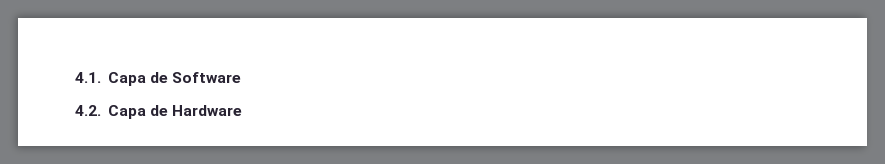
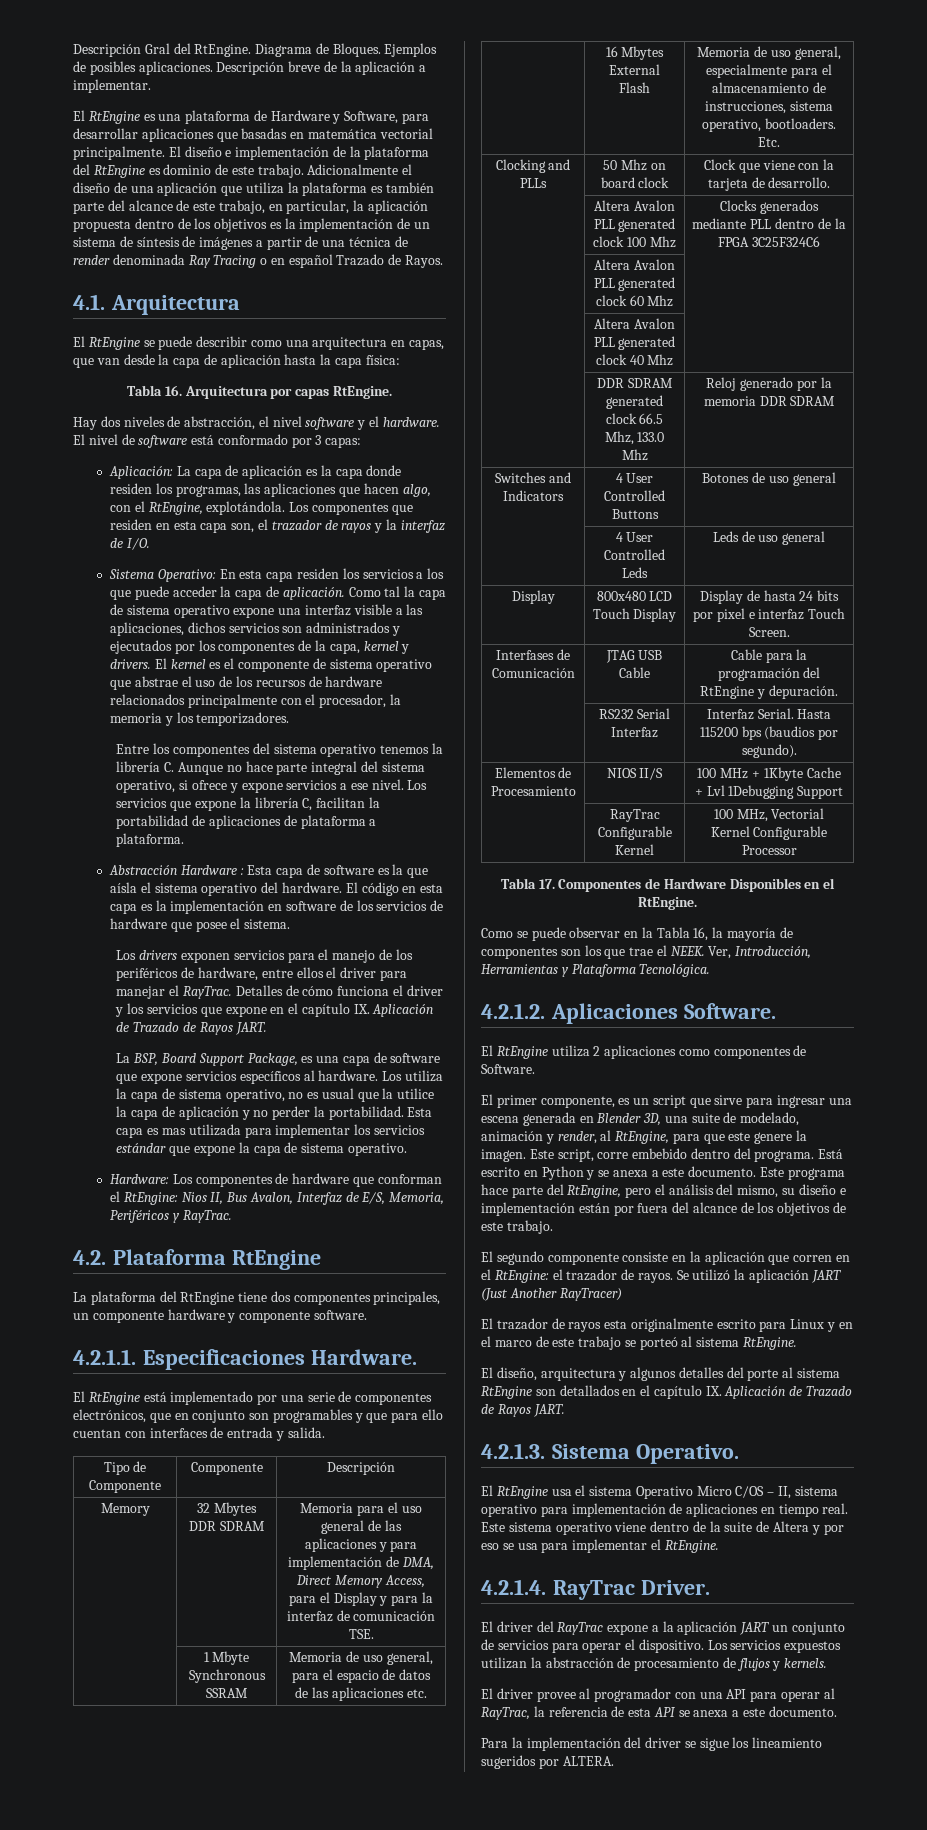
[75,72,242,86] [75,105,243,119] 4.1. Capa de Software // 4.2. Capa de Hardware -> [73,43,438,57] [73,61,427,75] [73,79,151,93] [73,110,430,124] [73,128,433,142] [73,146,430,160] [73,164,413,178] [73,182,435,196] [73,200,429,214] [73,218,431,232] [73,236,408,250] [73,254,444,268] [73,294,240,315] [73,336,445,350] [73,354,400,368] [127,385,392,399] [73,416,440,430] [73,434,362,448] [109,465,402,479] [110,483,431,497] [110,501,413,515] [110,519,445,533] [110,538,150,550] [109,568,445,582] [110,586,446,600] [110,604,424,618] [110,622,400,636] [110,640,410,654] [110,658,433,672] [110,676,383,690] [110,694,401,708] [110,712,290,726] [116,743,443,757] [116,761,425,775] [116,779,428,793] [116,797,380,811] [116,815,377,829] [116,833,185,847] [109,864,429,878] [110,882,444,896] [110,900,444,914] [110,918,291,932] [116,949,413,963] [116,967,407,981] [116,985,443,999] [115,1003,434,1017] [116,1022,267,1035] [116,1052,441,1066] [116,1070,443,1084] [116,1088,435,1102] [116,1106,433,1120] [116,1124,425,1138] [116,1142,407,1156] [110,1173,442,1187] [110,1191,445,1205] [110,1210,232,1223] [73,1249,321,1270] [73,1291,441,1305] [73,1309,367,1323] [73,1349,417,1370] [73,1391,433,1405] [73,1409,444,1423] [73,1427,325,1441] [103,1461,147,1475] [89,1480,161,1493] [190,1462,263,1475] [327,1462,395,1475] [100,1503,150,1516] [197,1502,257,1516] [189,1521,265,1531] [300,1502,422,1516] [321,1520,402,1534] [304,1538,418,1552] [288,1556,434,1570] [296,1575,425,1588] [289,1592,433,1606] [286,1610,436,1622] [348,1629,374,1639] [203,1651,250,1665] [188,1669,266,1683] [206,1688,248,1698] [289,1651,433,1665] [291,1669,432,1683] [295,1687,427,1701] [605,46,665,60] [609,64,660,75] [619,82,650,93] [697,46,841,60] [706,64,832,78] [712,82,826,93] [705,101,833,114] [702,118,836,132] [758,137,780,147] [495,159,571,173] [520,178,547,188] [603,159,666,171] [600,177,670,188] [703,159,835,173] [707,177,831,191] [594,200,675,211] [593,218,676,232] [593,236,676,248] [720,200,819,214] [692,218,846,229] [718,236,820,247] [594,259,675,270] [593,277,676,291] [595,295,674,307] [594,318,675,329] [593,336,676,350] [595,354,674,366] [597,378,673,388] [606,395,663,409] [605,413,664,424] [604,431,665,445] [621,449,648,461] [706,377,832,391] [703,396,836,406] [495,472,571,483] [503,490,564,501] [615,473,654,483] [604,490,665,501] [611,509,659,519] [702,472,836,486] [615,532,654,542] [604,549,665,560] [622,567,648,578] [712,531,826,545] [511,590,555,604] [596,591,673,601] [592,608,677,622] [699,590,840,604] [692,608,846,622] [748,627,790,637] [496,649,570,660] [491,668,575,678] [605,650,663,663] [619,667,650,678] [730,649,808,663] [717,667,821,681] [700,685,838,699] [598,708,671,719] [611,727,658,738] [706,708,832,720] [699,726,839,740] [741,744,797,758] [494,767,572,778] [490,786,576,796] [606,768,664,780] [697,767,841,781] [694,785,844,799] [609,809,660,822] [597,826,672,840] [615,844,654,855] [713,808,825,822] [710,826,828,840] [741,845,797,855] [500,878,836,892] [638,897,697,910] [481,927,793,941] [481,945,812,959] [481,964,711,977] [481,1003,776,1024] [481,1045,807,1059] [481,1064,535,1074] [481,1094,852,1108] [481,1112,800,1126] [481,1130,808,1144] [481,1148,844,1162] [481,1166,845,1180] [481,1184,846,1198] [481,1202,847,1216] [481,1220,553,1234] [481,1251,851,1265] [481,1269,841,1283] [481,1288,622,1301] [481,1318,853,1332] [481,1336,798,1350] [481,1367,841,1381] [481,1385,853,1399] [481,1404,565,1417] [481,1443,739,1464] [481,1485,838,1499] [481,1503,849,1517] [481,1521,844,1535] [481,1539,719,1553] [481,1579,710,1600] [481,1621,845,1635] [481,1639,842,1653] [481,1657,828,1671] [481,1688,835,1702] [481,1706,837,1720] [481,1737,823,1751] [481,1755,614,1769] Descripción Gral del RtEngine. Diagrama de Bloques. Ejemplos de posibles aplicaciones. Descripción breve de la aplicación a implementar. // El RtEngine es una plataforma de Hardware y Software, para desarrollar aplicaciones que basadas en matemática vectorial principalmente. El diseño e implementación de la plataforma del RtEngine es dominio de este trabajo. Adicionalmente el diseño de una aplicación que utiliza la plataforma es también parte del alcance de este trabajo, en particular, la aplicación propuesta dentro de los objetivos es la implementación de un sistema de síntesis de imágenes a partir de una técnica de render denominada Ray Tracing o en español Trazado de Rayos. // 4.1. Arquitectura // El RtEngine se puede describir como una arquitectura en capas, que van desde la capa de aplicación hasta la capa física: // Tabla 16. Arquitectura por capas RtEngine. // Hay dos niveles de abstracción, el nivel software y el hardware. El nivel de software está conformado por 3 capas: // Aplicación: La capa de aplicación es la capa donde residen los programas, las aplicaciones que hacen algo, con el RtEngine, explotándola. Los componentes que residen en esta capa son, el trazador de rayos y la interfaz de I/O. // Sistema Operativo: En esta capa residen los servicios a los que puede acceder la capa de aplicación. Como tal la capa de sistema operativo expone una interfaz visible a las aplicaciones, dichos servicios son administrados y ejecutados por los componentes de la capa, kernel y drivers. El kernel es el componente de sistema operativo que abstrae el uso de los recursos de hardware relacionados principalmente con el procesador, la memoria y los temporizadores. // Entre los componentes del sistema operativo tenemos la librería C. Aunque no hace parte integral del sistema operativo, si ofrece y expone servicios a ese nivel. Los servicios que expone la librería C, facilitan la portabilidad de aplicaciones de plataforma a plataforma. // Abstracción Hardware : Esta capa de software es la que aísla el sistema operativo del hardware. El código en esta capa es la implementación en software de los servicios de hardware que posee el sistema. // Los drivers exponen servicios para el manejo de los periféricos de hardware, entre ellos el driver para manejar el RayTrac. Detalles de cómo funciona el driver y los servicios que expone en el capítulo IX. Aplicación de Trazado de Rayos JART. // La BSP, Board Support Package, es una capa de software que expone servicios específicos al hardware. Los utiliza la capa de sistema operativo, no es usual que la utilice la capa de aplicación y no perder la portabilidad. Esta capa es mas utilizada para implementar los servicios estándar que expone la capa de sistema operativo. // Hardware: Los componentes de hardware que conforman el RtEngine: Nios II, Bus Avalon, Interfaz de E/S, Memoria, Periféricos y RayTrac. // 4.2. Plataforma RtEngine // La plataforma del RtEngine tiene dos componentes principales, un componente hardware y componente software. // 4.2.1.1. Especificaciones Hardware. // El RtEngine está implementado por una serie de componentes electrónicos, que en conjunto son programables y que para ello cuentan con interfaces de entrada y salida. // Tipo de Componente | Componente | Descripción // Memory | 32 Mbytes DDR SDRAM | Memoria para el uso general de las aplicaciones y para implementación de DMA, Direct Memory Access, para el Display y para la interfaz de comunicación TSE. // | 1 Mbyte Synchronous SSRAM | Memoria de uso general, para el espacio de datos de las aplicaciones etc. // | 16 Mbytes External Flash | Memoria de uso general, especialmente para el almacenamiento de instrucciones, sistema operativo, bootloaders. Etc. // Clocking and PLLs | 50 Mhz on board clock | Clock que viene con la tarjeta de desarrollo. // | Altera Avalon PLL generated clock 100 Mhz | Clocks generados mediante PLL dentro de la FPGA 3C25F324C6 // | Altera Avalon PLL generated clock 60 Mhz | // | Altera Avalon PLL generated clock 40 Mhz | // | DDR SDRAM generated clock 66.5 Mhz, 133.0 Mhz | Reloj generado por la memoria DDR SDRAM // Switches and Indicators | 4 User Controlled Buttons | Botones de uso general // | 4 User Controlled Leds | Leds de uso general // Display | 800x480 LCD Touch Display | Display de hasta 24 bits por pixel e interfaz Touch Screen. // Interfases de Comunicación | JTAG USB Cable | Cable para la programación del RtEngine y depuración. // | RS232 Serial Interfaz | Interfaz Serial. Hasta 115200 bps (baudios por segundo). // Elementos de Procesamiento | NIOS II/S | 100 MHz + 1Kbyte Cache + Lvl 1Debugging Support // | RayTrac Configurable Kernel | 100 MHz, Vectorial Kernel Configurable Processor // Tabla 17. Componentes de Hardware Disponibles en el RtEngine. // Como se puede observar en la Tabla 16, la mayoría de componentes son los que trae el NEEK. Ver, Introducción, Herramientas y Plataforma Tecnológica. // 4.2.1.2. Aplicaciones Software. // El RtEngine utiliza 2 aplicaciones como componentes de Software. // El primer componente, es un script que sirve para ingresar una escena generada en Blender 3D, una suite de modelado, animación y render, al RtEngine, para que este genere la imagen. Este script, corre embebido dentro del programa. Está escrito en Python y se anexa a este documento. Este programa hace parte del RtEngine, pero el análisis del mismo, su diseño e implementación están por fuera del alcance de los objetivos de este trabajo. // El segundo componente consiste en la aplicación que corren en el RtEngine: el trazador de rayos. Se utilizó la aplicación JART (Just Another RayTracer) // El trazador de rayos esta originalmente escrito para Linux y en el marco de este trabajo se porteó al sistema RtEngine. // El diseño, arquitectura y algunos detalles del porte al sistema RtEngine son detallados en el capítulo IX. Aplicación de Trazado de Rayos JART. // 4.2.1.3. Sistema Operativo. // El RtEngine usa el sistema Operativo Micro C/OS – II, sistema operativo para implementación de aplicaciones en tiempo real. Este sistema operativo viene dentro de la suite de Altera y por eso se usa para implementar el RtEngine. // 4.2.1.4. RayTrac Driver. // El driver del RayTrac expone a la aplicación JART un conjunto de servicios para operar el dispositivo. Los servicios expuestos utilizan la abstracción de procesamiento de flujos y kernels. // El driver provee al programador con una API para operar al RayTrac, la referencia de esta API se anexa a este documento. // Para la implementación del driver se sigue los lineamiento sugeridos por ALTERA.

